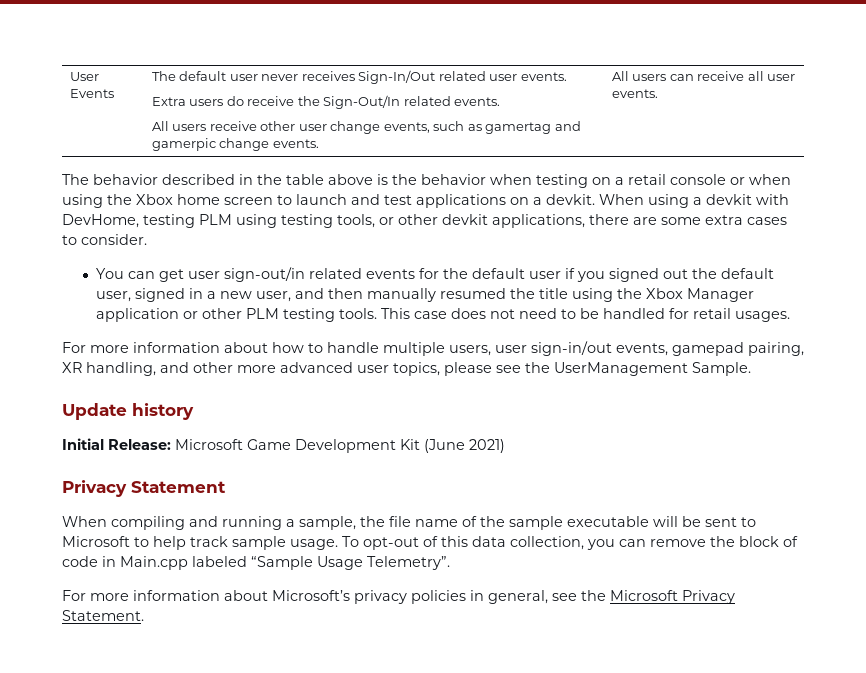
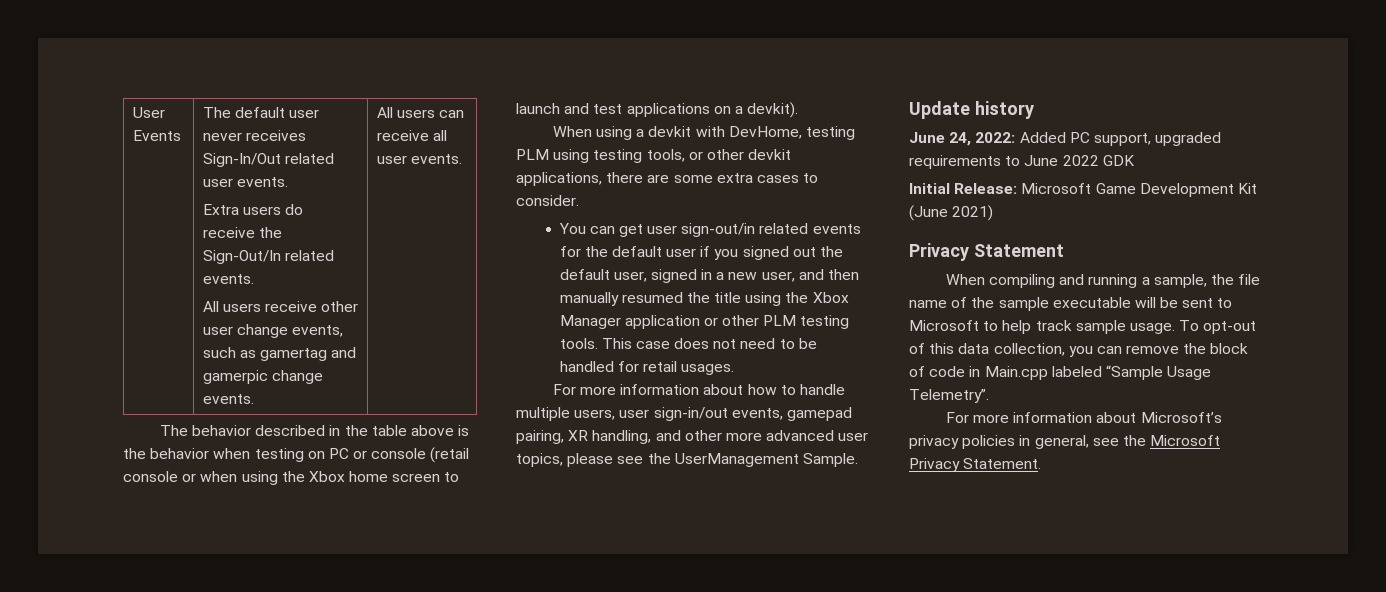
[615,174,666,185] a retail -> [328,447,470,463] PC or console (retail
[546,194,595,205] devkit. -> [747,102,799,118] devkit). //
(194, 411) none -> [909,132,1222,146] [909,155,1135,169] // June 24, 2022: Added PC support, upgraded requirements to June 2022 GDK

